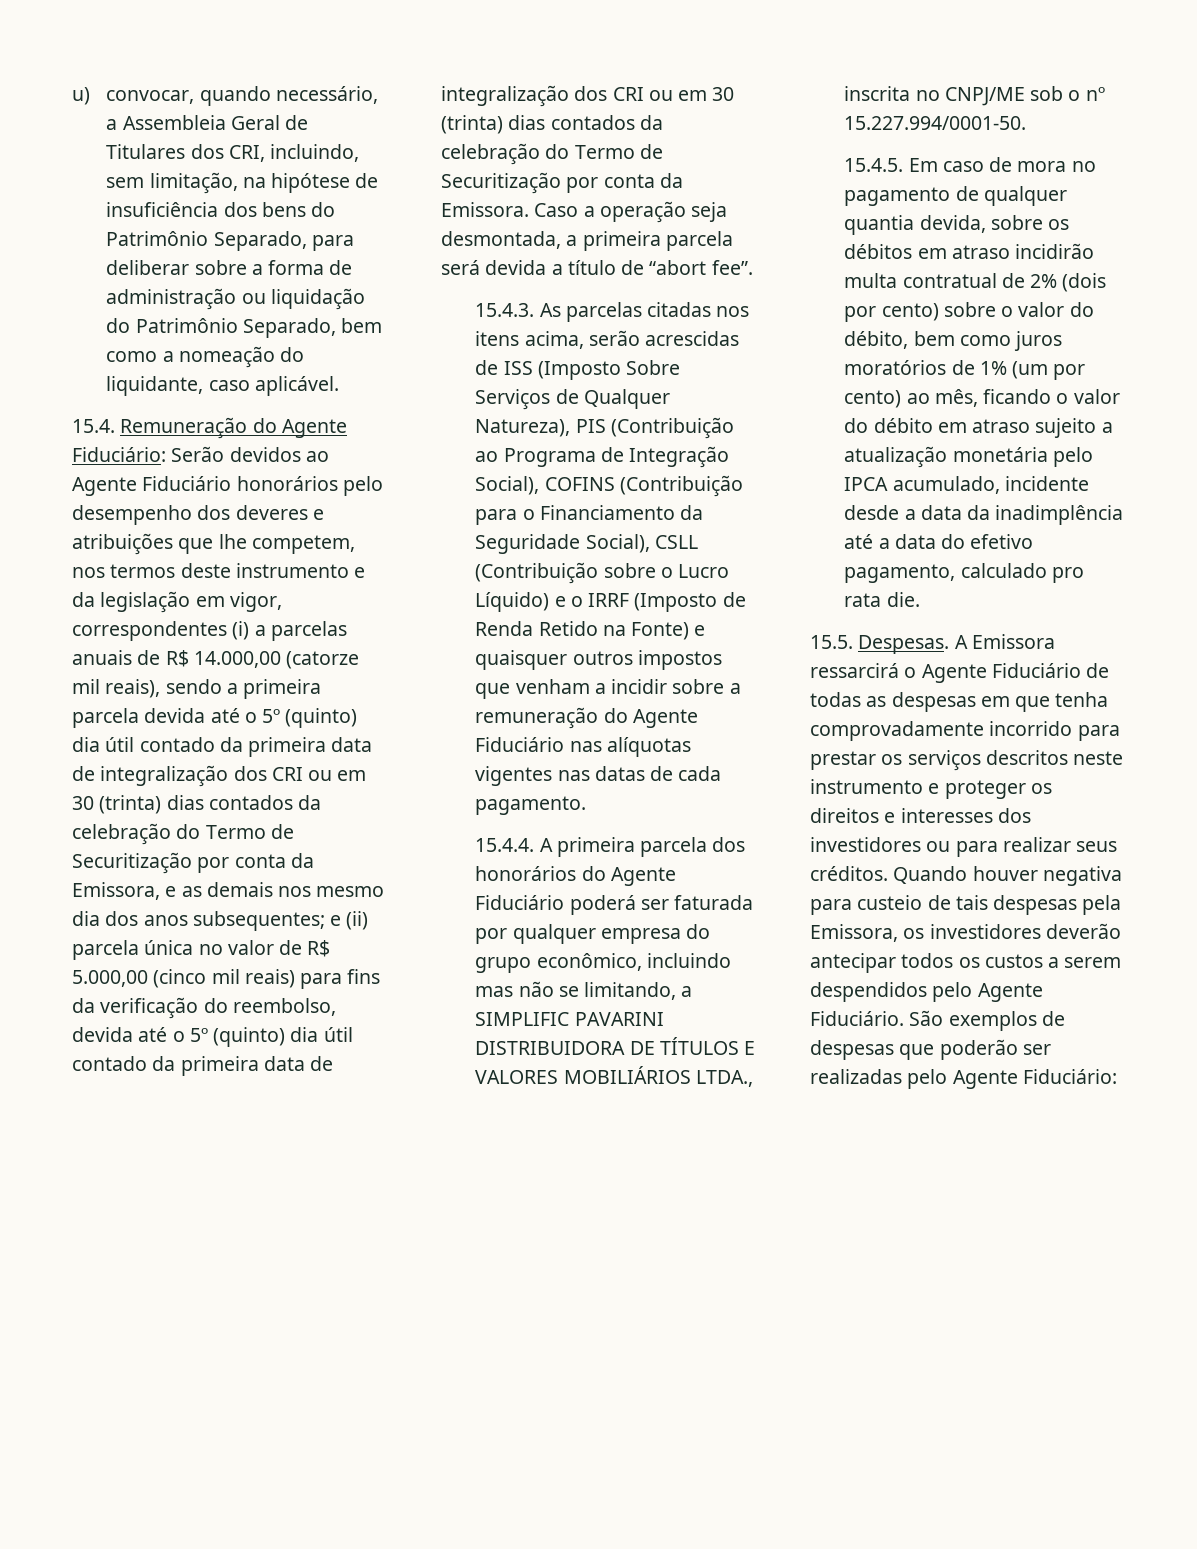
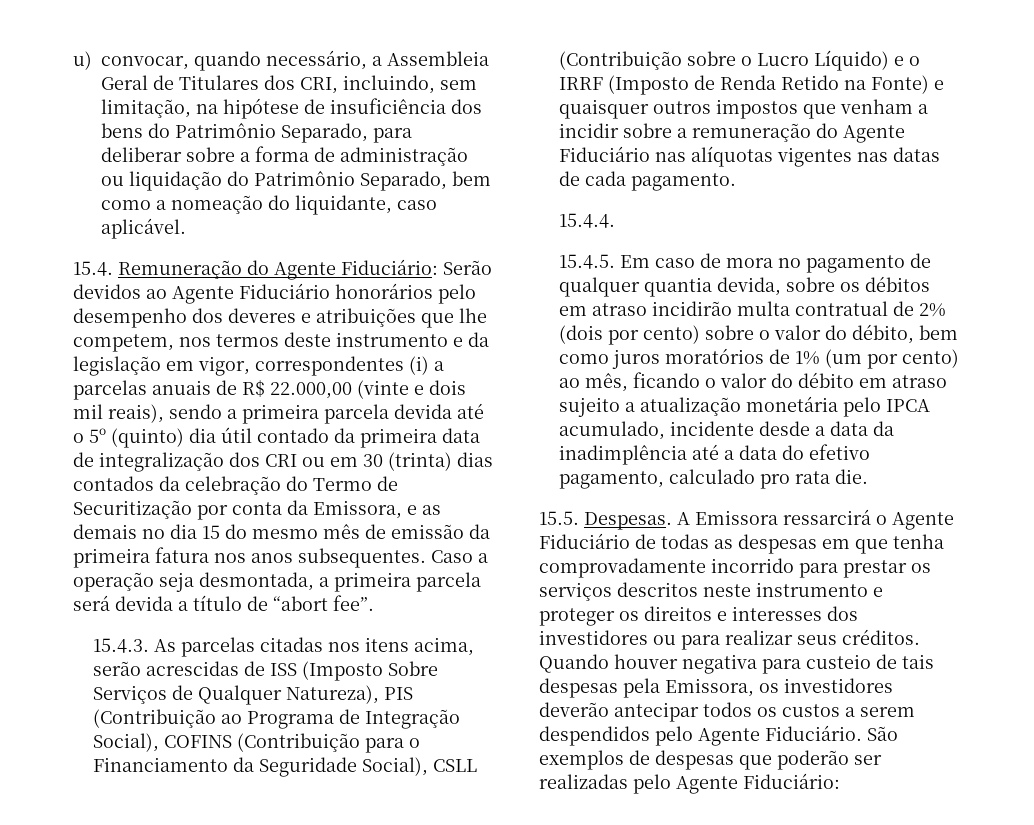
[193,651,360,669] 14.000,00 (catorze -> [270,380,466,399] 22.000,00 (vinte e dois
[278,886,385,897] [72,911,369,931] [72,940,331,960] [72,969,381,989] [72,997,336,1019] [72,1027,353,1047] [72,1056,334,1076] [441,85,735,107] [441,115,663,134] [441,143,663,165] [441,172,683,194] [441,202,529,217] nos mesmo dia dos anos subsequentes; e (ii) parcela única no valor de R$ 5.000,00 (cinco mil reais) para fins da verificação do reembolso, devida até o 5º (quinto) dia útil contado da primeira data de integralização dos CRI ou em 30 (trinta) dias contados da celebração do Termo de Securitização por conta da Emissora. -> [142,524,490,539] [73,547,426,568] no dia 15 do mesmo mês de emissão da primeira fatura nos anos subsequentes.
[539,837,746,857] [475,866,676,886] [475,895,754,915] [475,924,711,944] [475,953,731,973] [475,981,693,1000] [475,1012,664,1026] [475,1037,756,1055] [475,1066,753,1087] [844,86,1105,106] [844,116,1027,130] A primeira parcela dos honorários do Agente Fiduciário poderá ser faturada por qualquer empresa do grupo econômico, incluindo mas não se limitando, a SIMPLIFIC PAVARINI DISTRIBUIDORA DE TÍTULOS E VALORES MOBILIÁRIOS LTDA., inscrita no CNPJ/ME sob o nº 15.227.994/0001-50. -> (616, 220) none

